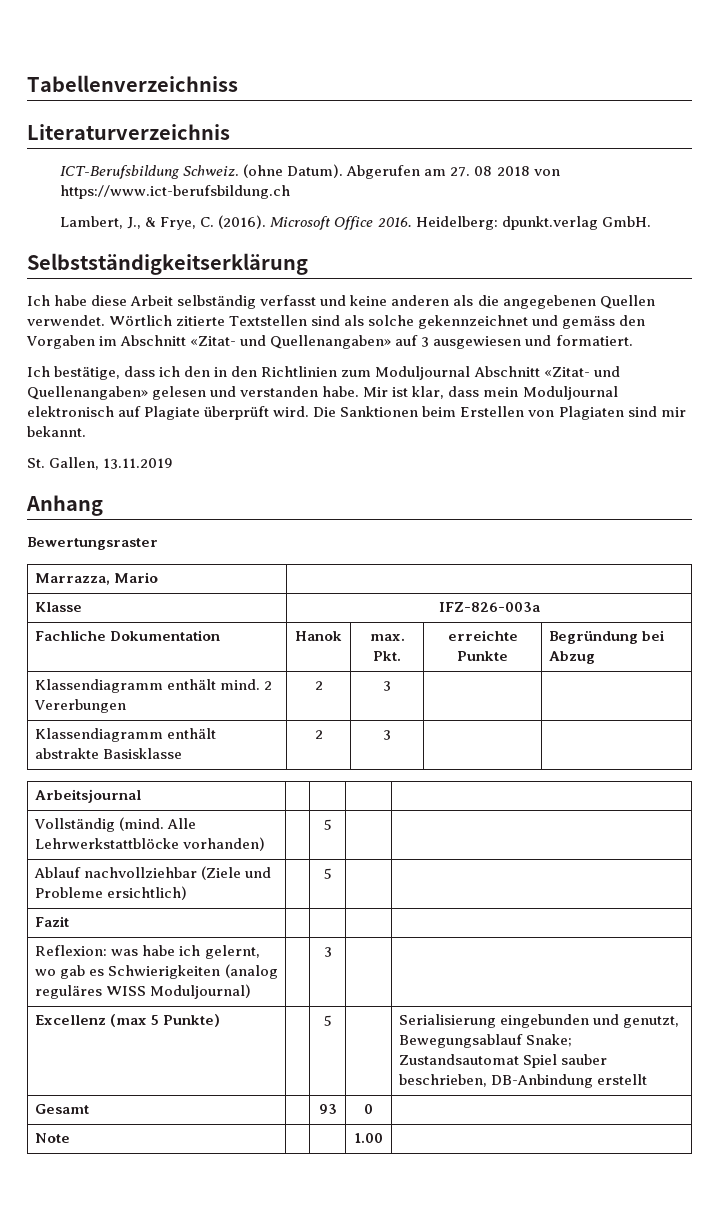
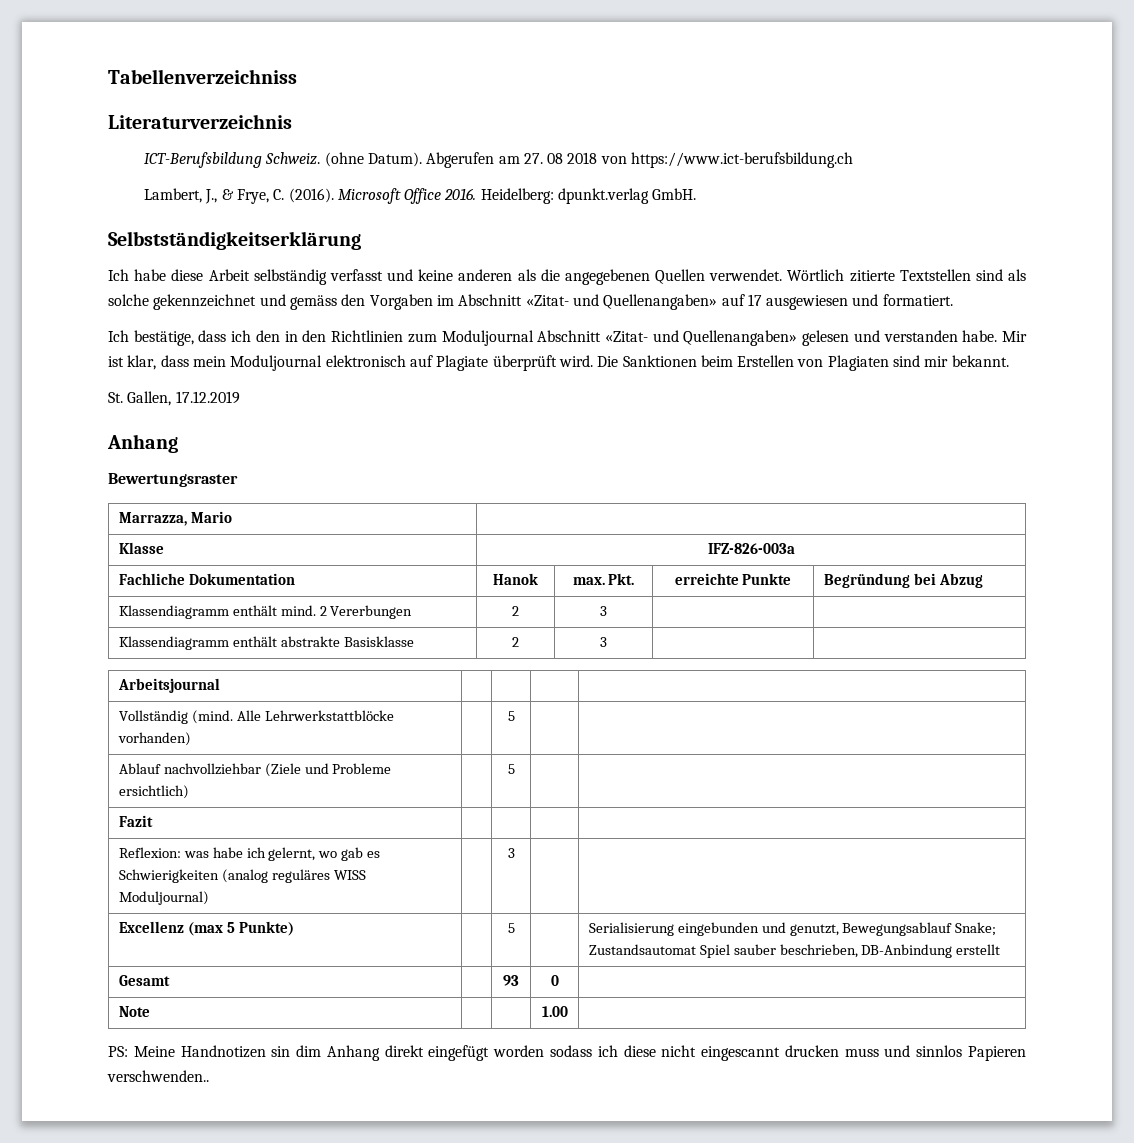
[421,337,430,347] 3 -> [747,294,762,306] 17
[103,458,174,469] 13.11.2019 -> [175,391,240,404] 17.12.2019
(383, 1138) none -> [108,1045,1027,1061] [107,1070,209,1082] // PS: Meine Handnotizen sin dim Anhang direkt eingefügt worden sodass ich diese nicht eingescannt drucken muss und sinnlos Papieren verschwenden..

